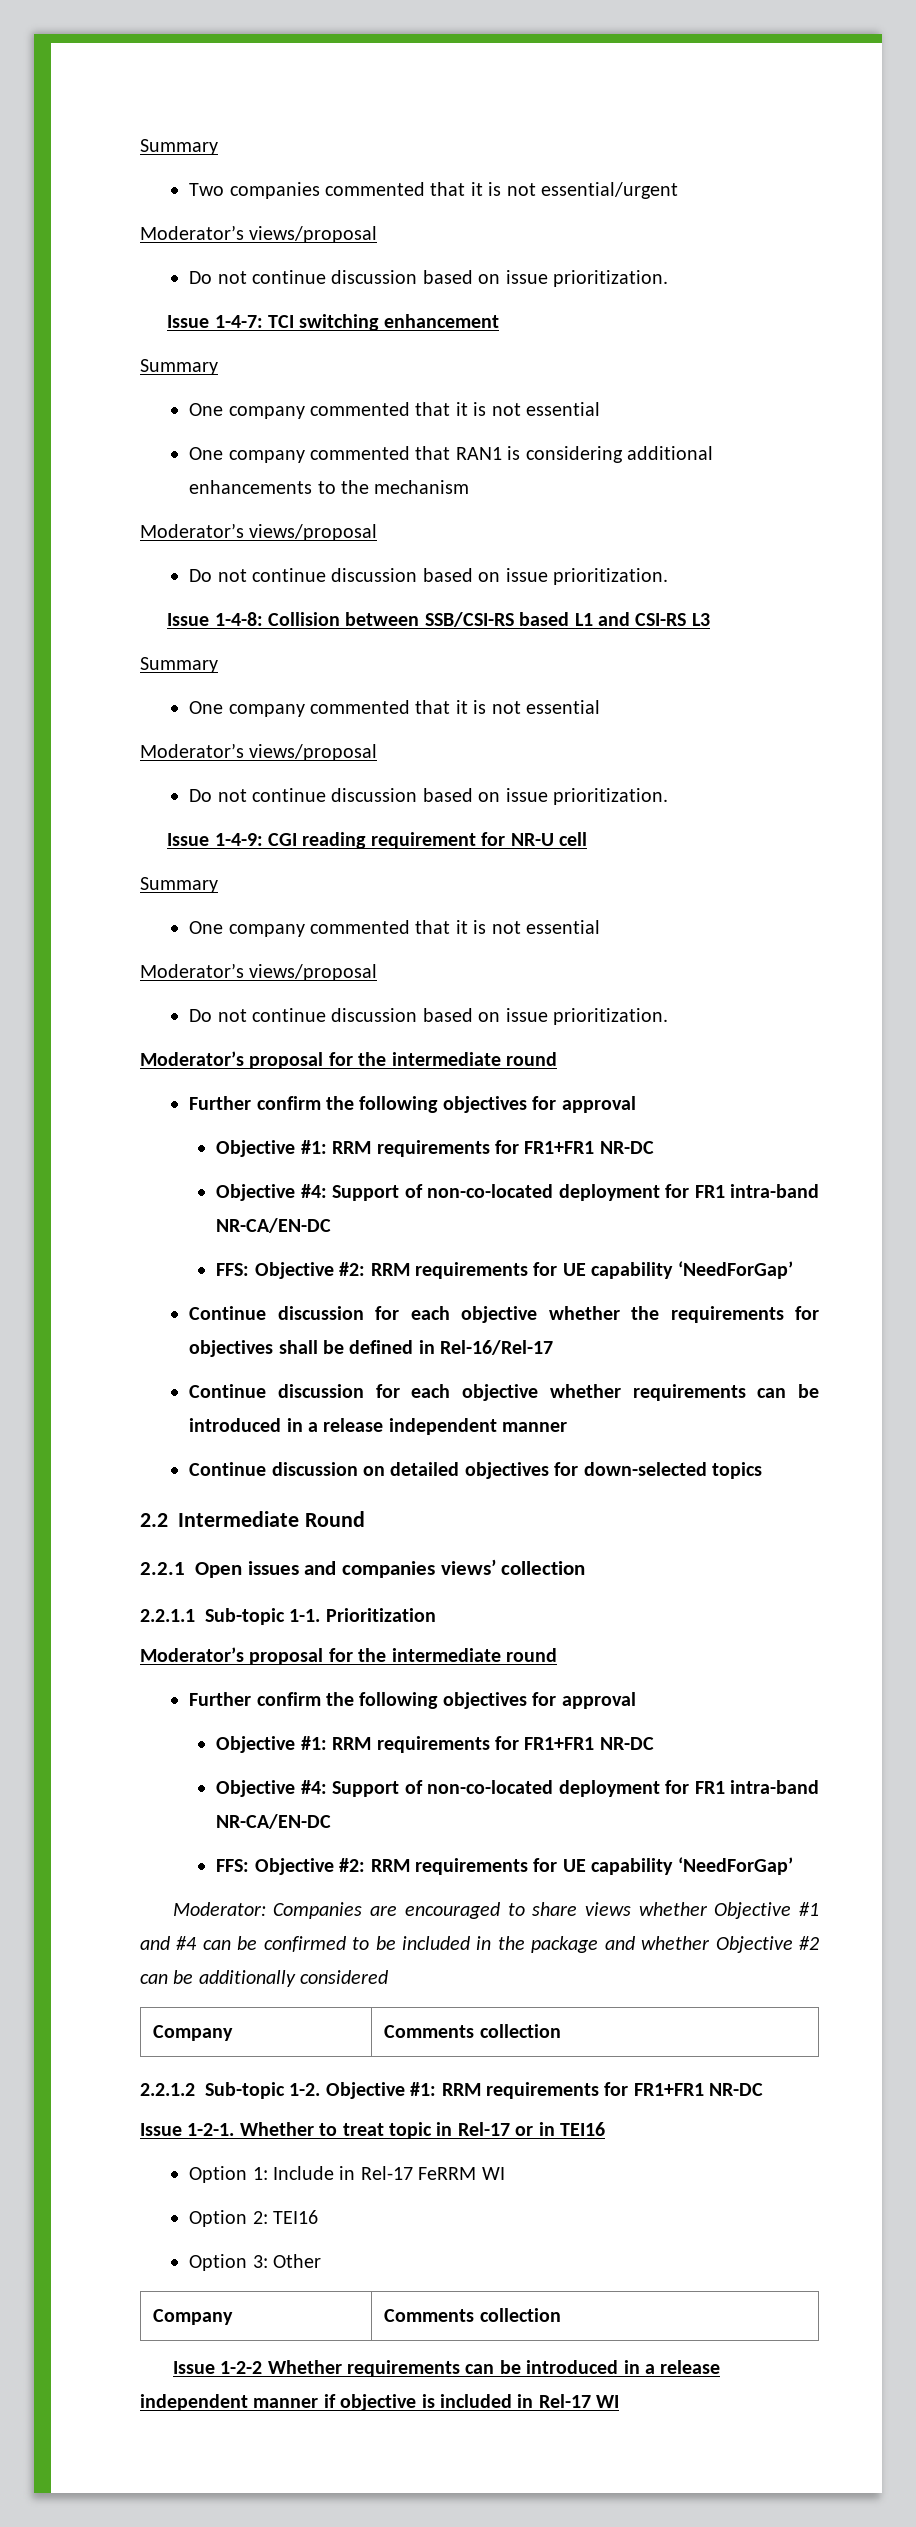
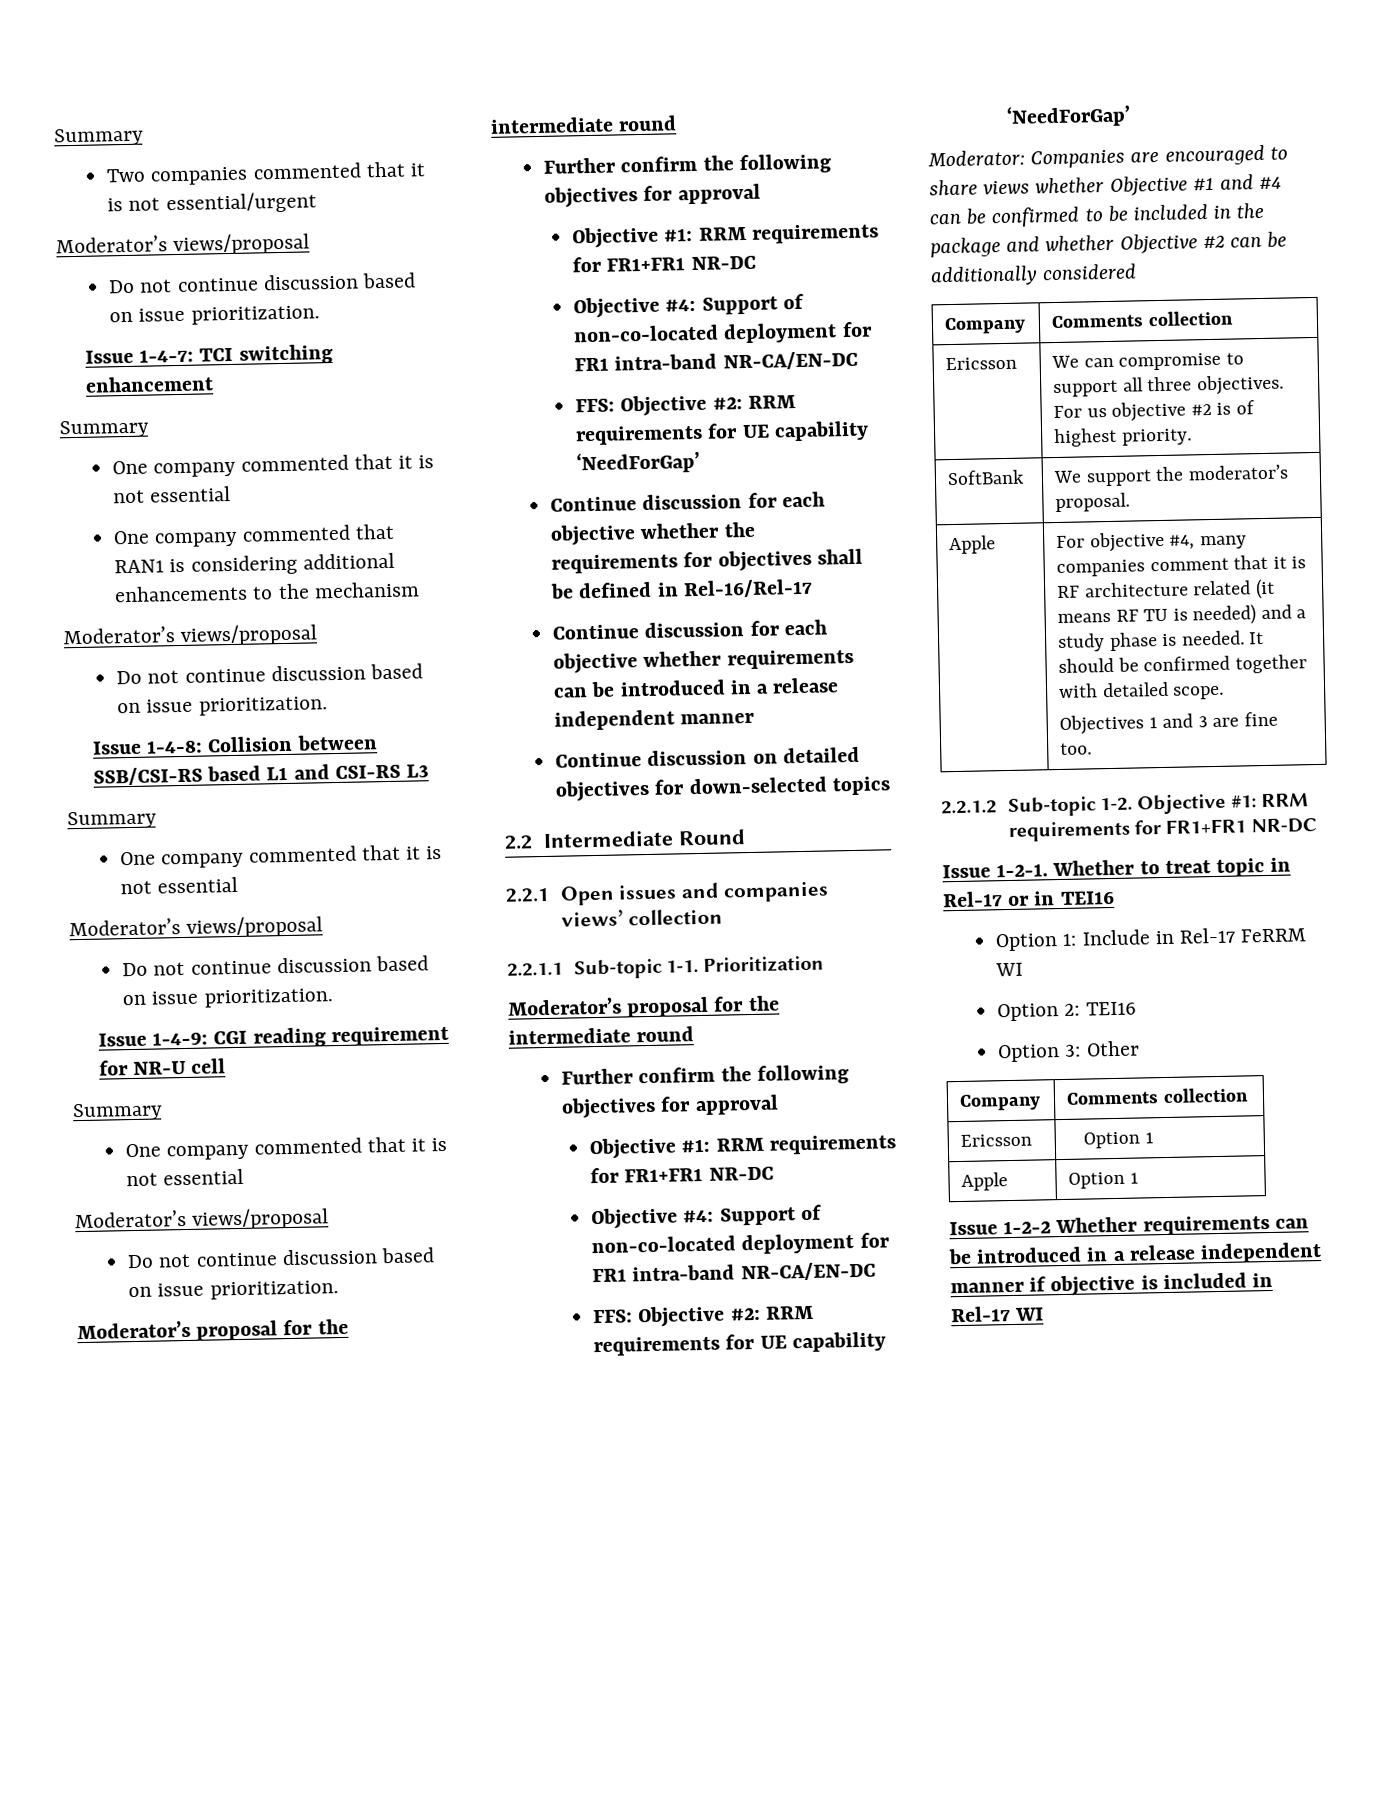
(561, 2031) none -> [945,356,1018,371] [1051,352,1244,371] [1053,374,1284,398] [1053,400,1255,422] [1054,427,1192,448] [947,469,1026,486] [1053,464,1289,487] [1055,492,1131,513] [949,535,997,555] [1056,531,1247,553] [1056,554,1307,578] [1057,578,1275,600] [1057,604,1307,626] [1057,630,1265,652] [1058,654,1307,674] [1058,681,1225,700] [1059,711,1278,735] [1060,742,1093,755] // Ericsson | We can compromise to support all three objectives. For us objective #2 is of highest priority. // SoftBank | We support the moderator’s proposal. // Apple | For objective #4, many companies comment that it is RF architecture related (it means RF TU is needed) and a study phase is needed. It should be confirmed together with detailed scope. // Objectives 1 and 3 are fine too.
(561, 2315) none -> [960,1133,1033,1147] [1083,1131,1154,1149] [961,1172,1009,1191] [1068,1171,1139,1189] // Ericsson | Option 1 // Apple | Option 1

